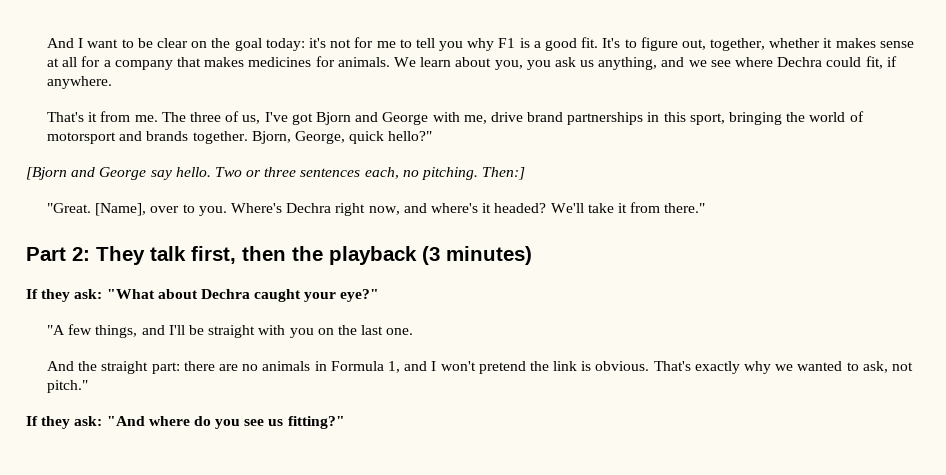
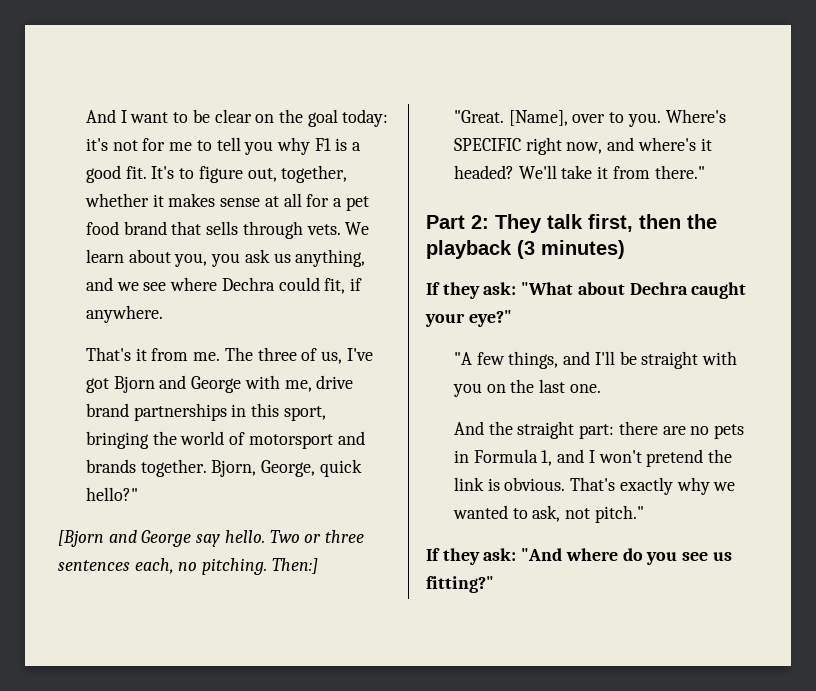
[114,56,390,70] company that makes medicines for animals. -> [345,196,369,211] [85,221,341,239] pet food brand that sells through vets.
[286,203,332,213] Dechra -> [453,138,521,151] SPECIFIC
[262,361,311,371] animals -> [714,424,745,439] pets

